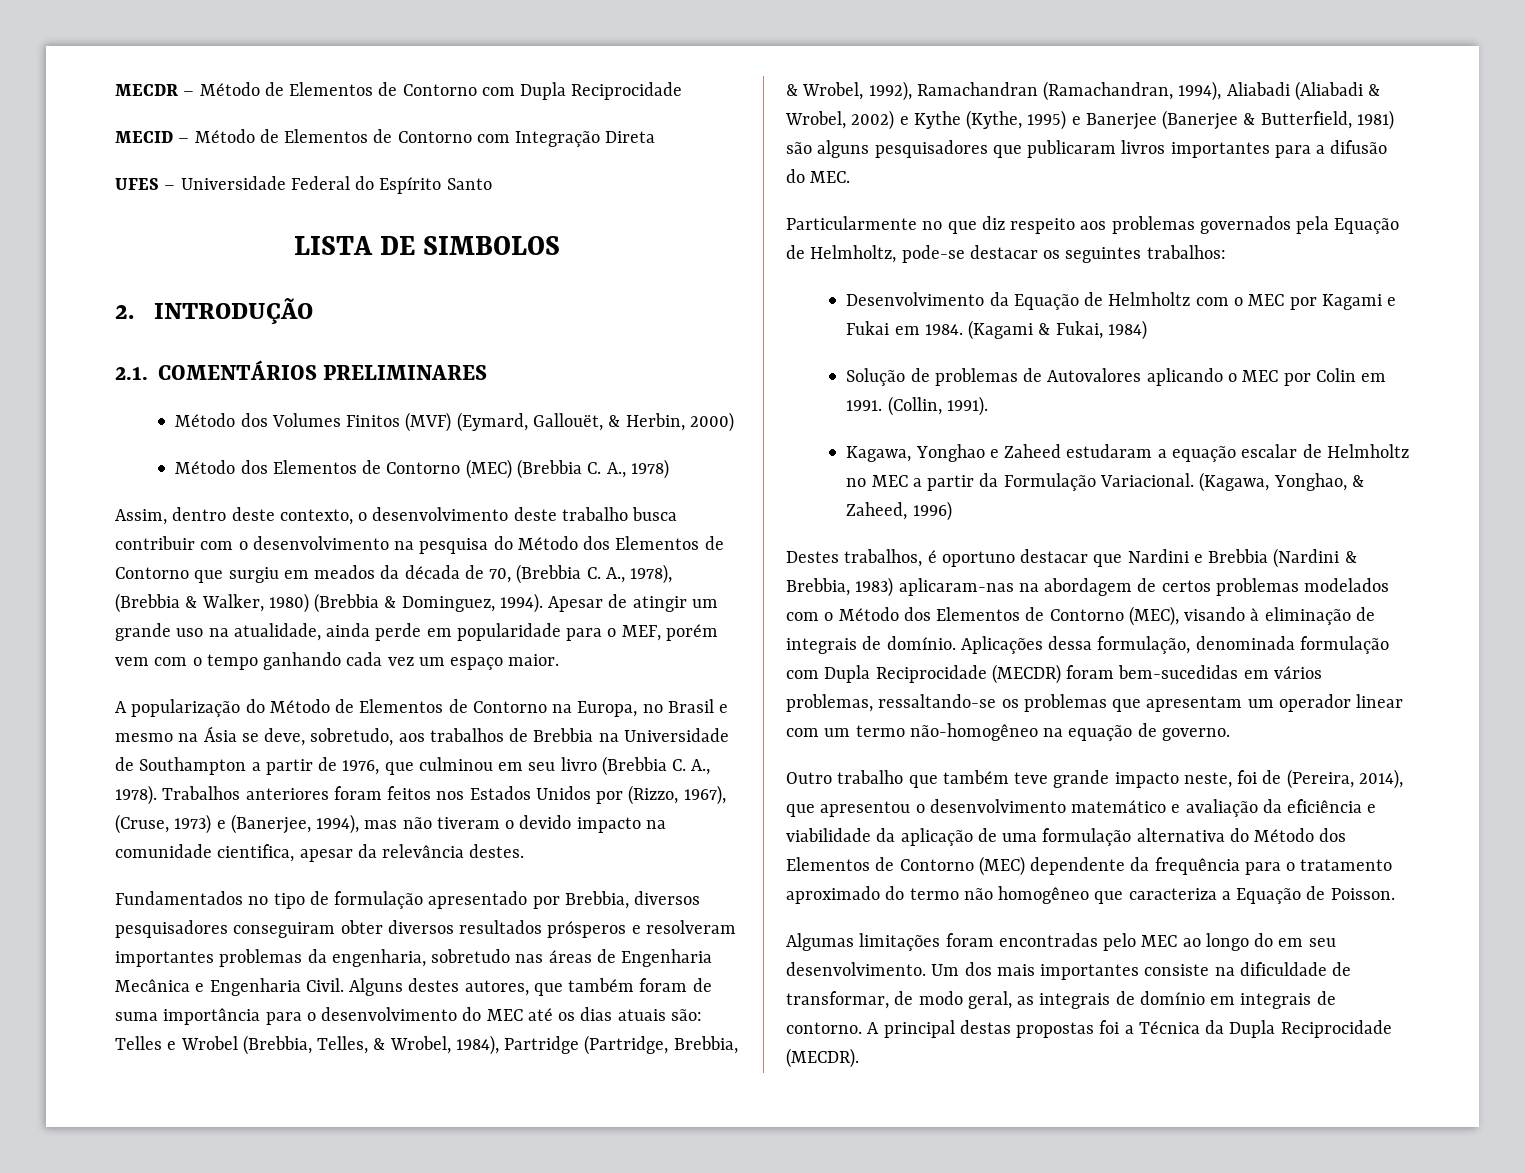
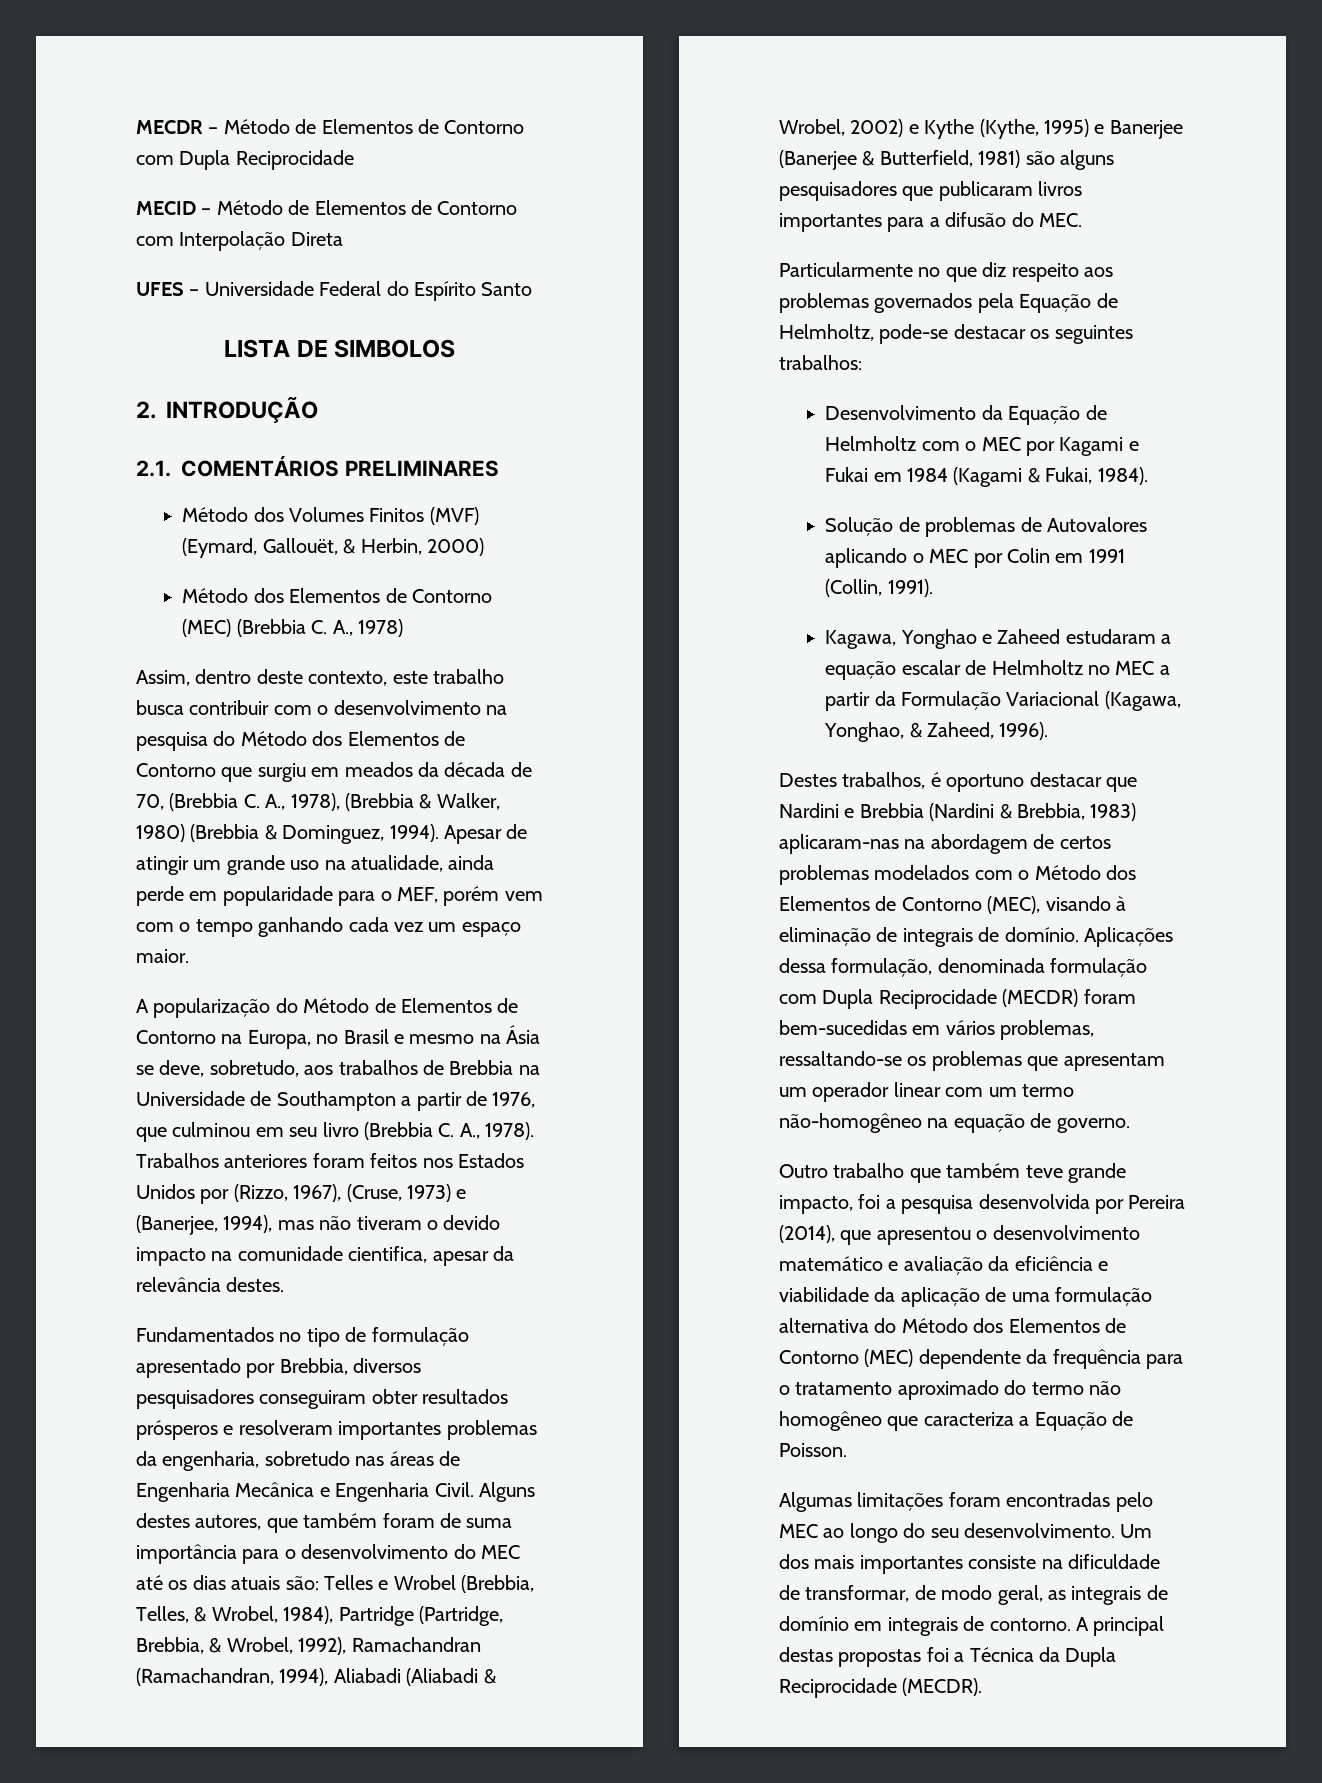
[515,131,601,147] Integração -> [179,231,286,251] Interpolação
[358,507,557,521] o desenvolvimento deste -> [392,671,428,684] este
[387,920,454,934] diversos -> (418, 1396) none
[924,324,963,335] 1984. -> [907,468,949,482] 1984
[1108,320,1148,340] 1984) -> [1097,467,1148,485] 1984).
[846,400,883,411] 1991. -> [1088,549,1125,563] 1991
[1100,473,1195,487] Variacional. -> [1006,691,1100,706] Variacional
[912,501,952,521] 1996) -> [999,722,1049,740] 1996).
[1114,769,1403,789] impacto neste, foi de (Pereira, 2014), -> [779,1194,1186,1214] [779,1225,835,1243] impacto, foi a pesquisa desenvolvida por Pereira (2014),
[1278,938,1304,947] em -> (926, 1530) none

